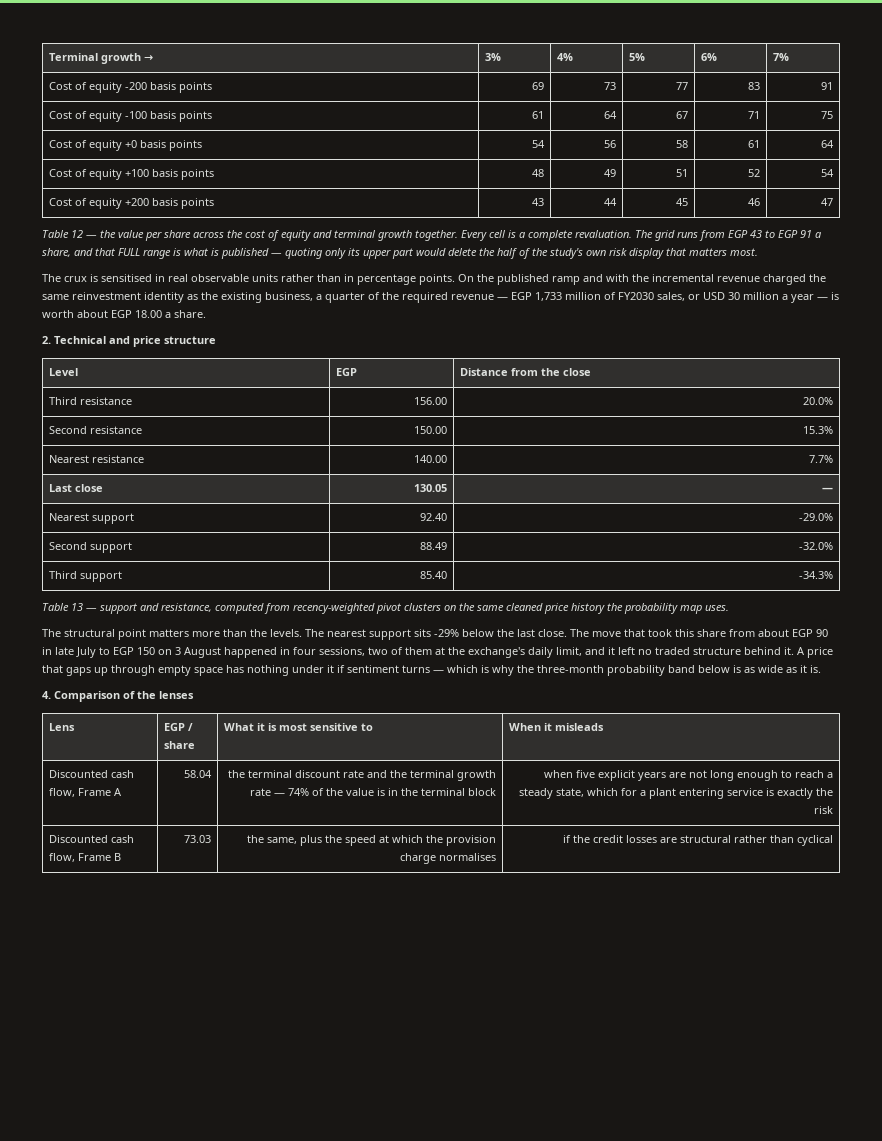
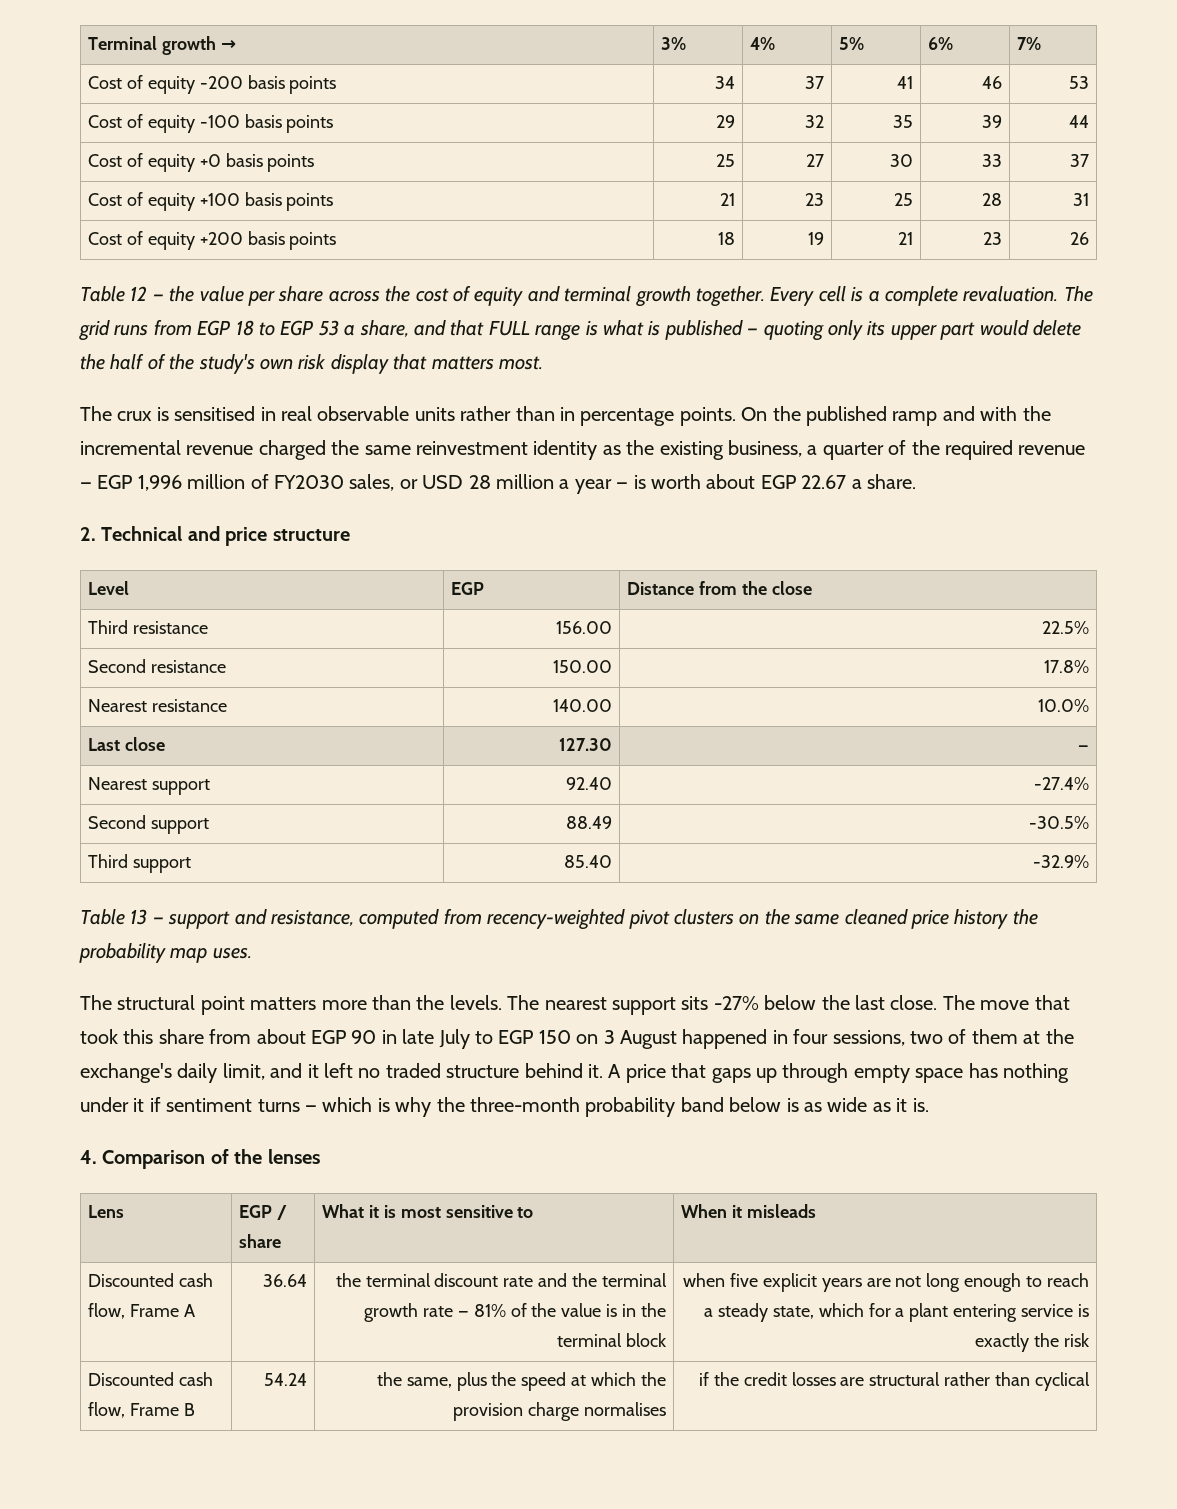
[532,82,545,90] [604,82,617,90] [676,82,689,90] [748,82,761,90] [821,82,834,90] 69 | 73 | 77 | 83 | 91 -> [714,76,735,89] [804,76,824,89] [896,76,913,89] [981,76,1002,89] [1068,76,1089,89] 34 | 37 | 41 | 46 | 53
[532,111,545,119] [604,111,618,119] [676,111,689,119] [748,111,761,119] [821,111,834,119] 61 | 64 | 67 | 71 | 75 -> [715,115,735,128] [804,115,824,128] [892,115,913,128] [981,115,1002,128] [1068,115,1089,128] 29 | 32 | 35 | 39 | 44
[532,140,546,148] [604,140,617,148] [676,140,689,148] [748,140,761,148] [821,140,835,148] 54 | 56 | 58 | 61 | 64 -> [715,154,735,167] [805,154,824,167] [889,154,913,167] [981,154,1002,167] [1069,154,1089,167] 25 | 27 | 30 | 33 | 37
[532,169,545,177] [604,169,617,177] [676,169,689,177] [748,169,761,177] [821,169,835,177] 48 | 49 | 51 | 52 | 54 -> [719,193,735,206] [804,193,824,206] [893,193,913,206] [981,193,1002,206] [1072,193,1089,206] 21 | 23 | 25 | 28 | 31
[532,198,545,206] [604,198,618,206] [676,198,689,206] [748,198,761,206] [821,198,834,206] 43 | 44 | 45 | 46 | 47 -> [717,232,735,245] [807,232,824,245] [897,232,913,245] [982,232,1002,245] [1069,232,1089,245] 18 | 19 | 21 | 23 | 26
[750,230,812,238] 43 to EGP 91 -> [235,320,339,336] 18 to EGP 53
[535,292,562,301] 1,733 -> [137,475,182,491] 1,996
[728,292,740,300] 30 -> [468,475,491,489] 28
[135,310,162,318] 18.00 -> [801,475,847,489] 22.67
[803,397,834,405] 20.0% -> [1041,621,1089,634] 22.5%
[803,426,834,434] 15.3% -> [1043,660,1089,673] 17.8%
[809,455,834,463] 7.7% -> [1037,699,1089,712] 10.0%
[414,484,448,492] 130.05 -> [558,738,612,751] 127.30
[799,513,834,521] -29.0% -> [1033,777,1089,790] -27.4%
[799,542,834,550] -32.0% -> [1028,816,1089,829] -30.5%
[799,571,834,579] -34.3% -> [1032,855,1089,868] -32.9%
[434,629,459,637] -29% -> [713,996,759,1010] -27%
[184,770,213,778] 58.04 -> [262,1274,307,1287] 36.64
[288,788,310,796] 74% -> [473,1304,506,1317] 81%
[184,835,212,843] 73.03 -> [263,1373,307,1386] 54.24

